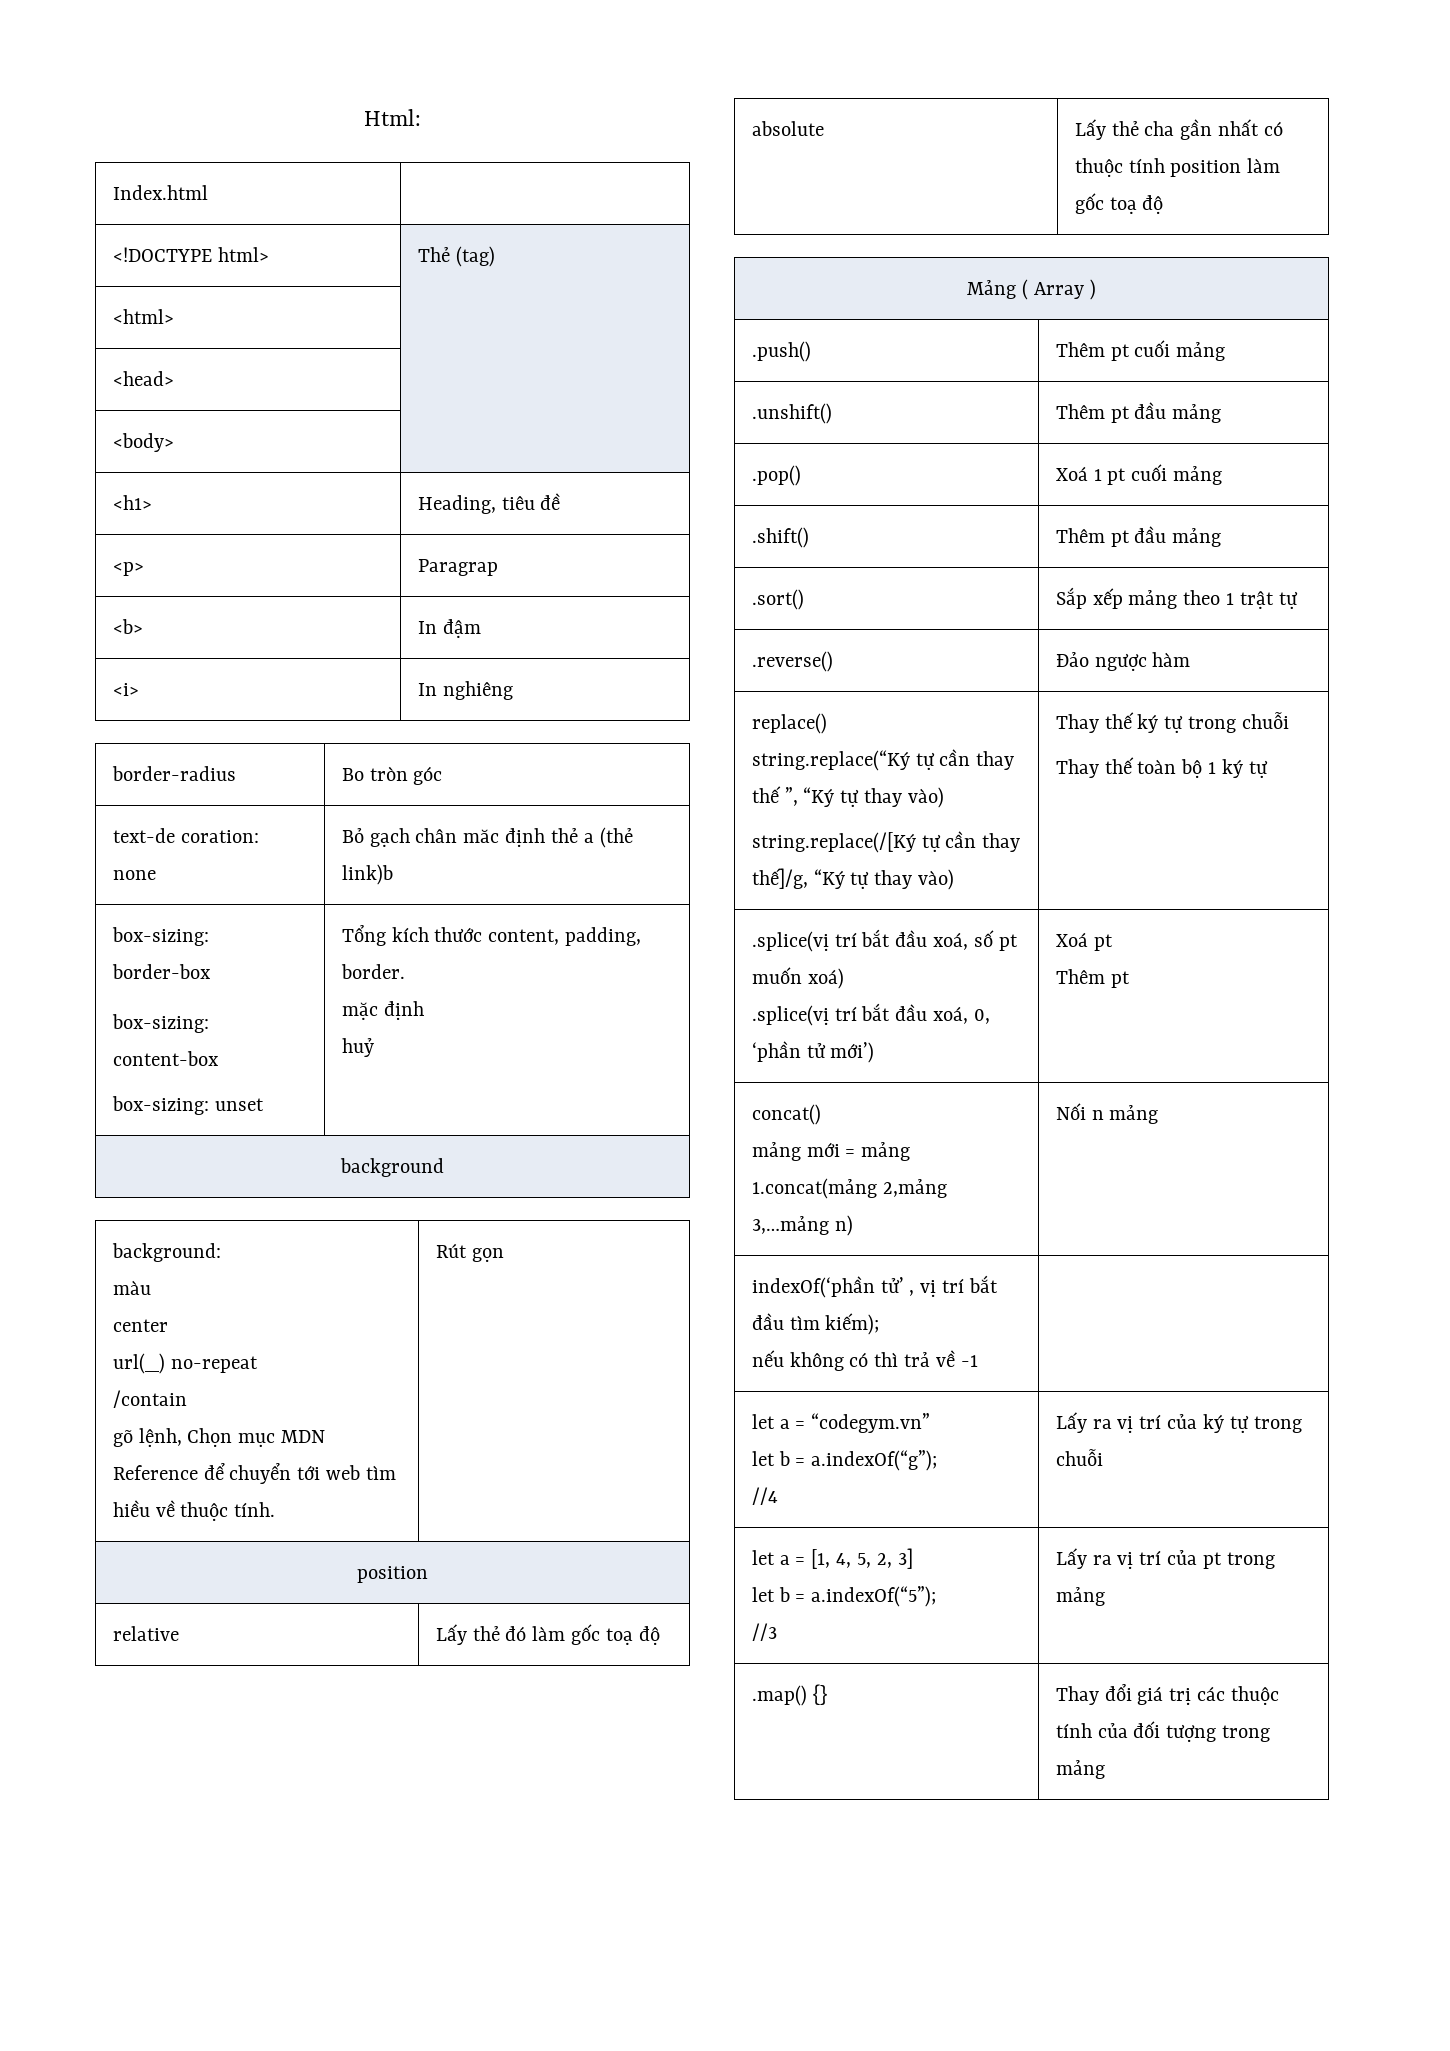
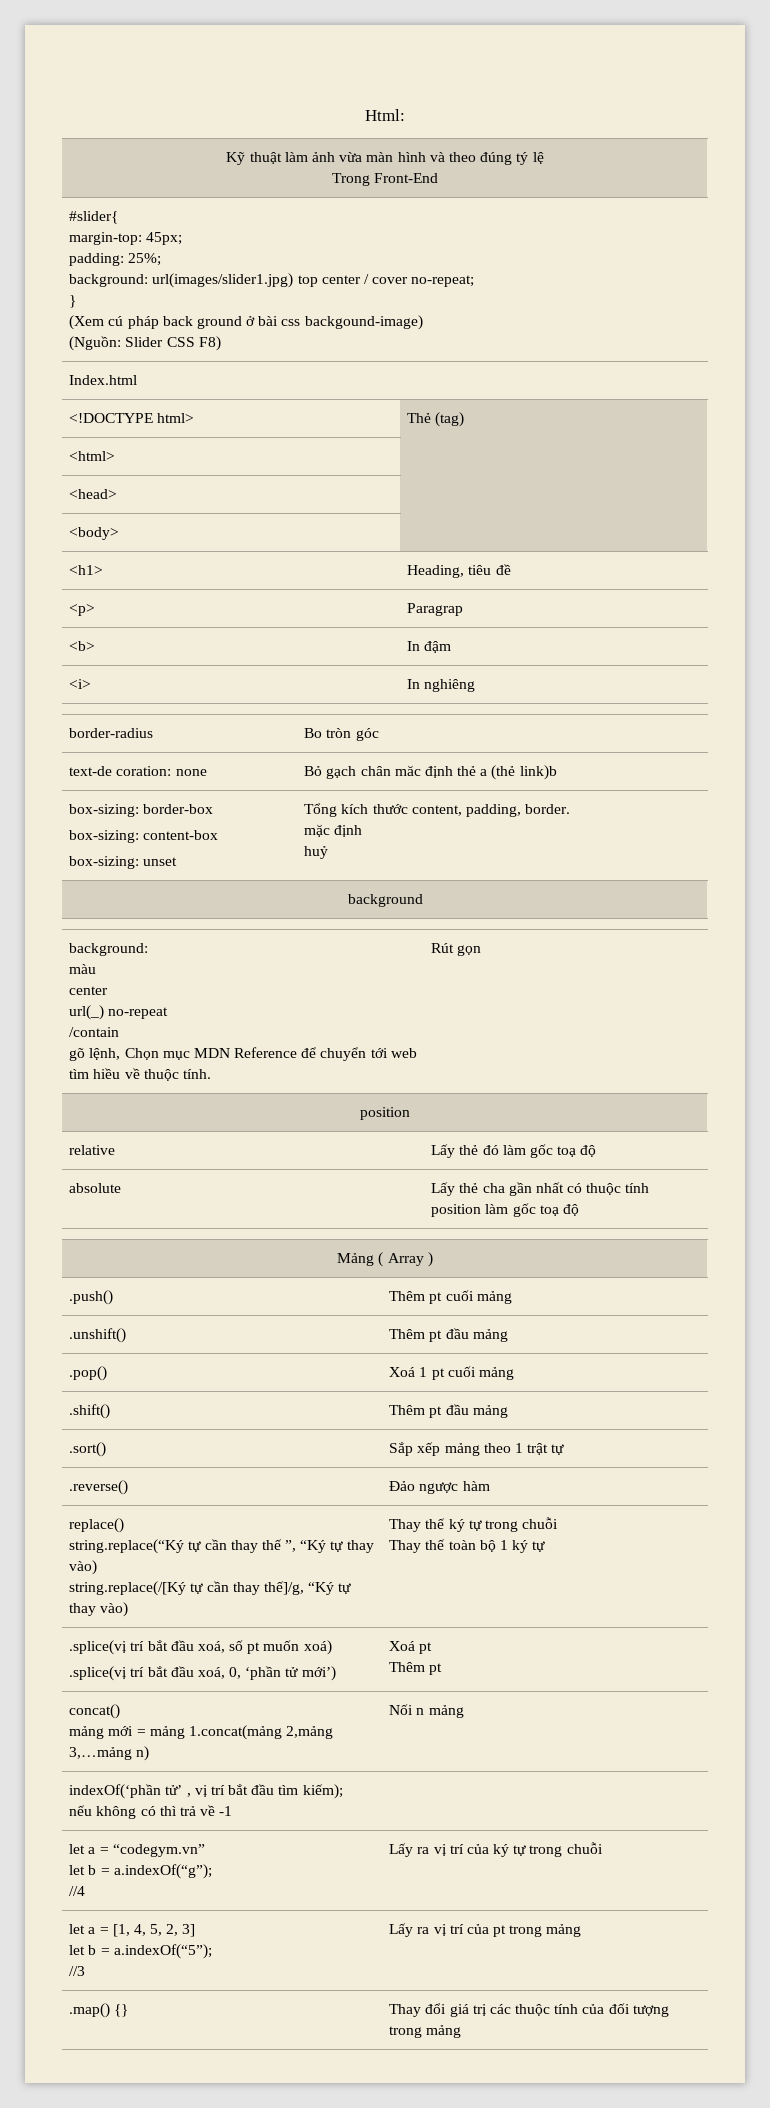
(421, 117) none -> [226,152,544,165] [331,173,439,186] [69,211,119,224] [69,232,183,245] [69,253,162,266] [69,273,475,288] [69,295,77,308] [69,315,423,330] [69,336,221,351] // Kỹ thuật làm ảnh vừa màn hình và theo đúng tý lệ // Trong Front-End // #slider{ // margin-top: 45px; // padding: 25%; // background: url(images/slider1.jpg) top center / cover no-repeat; // } // (Xem cú pháp back ground ở bài css backgound-image) // (Nguồn: Slider CSS F8)

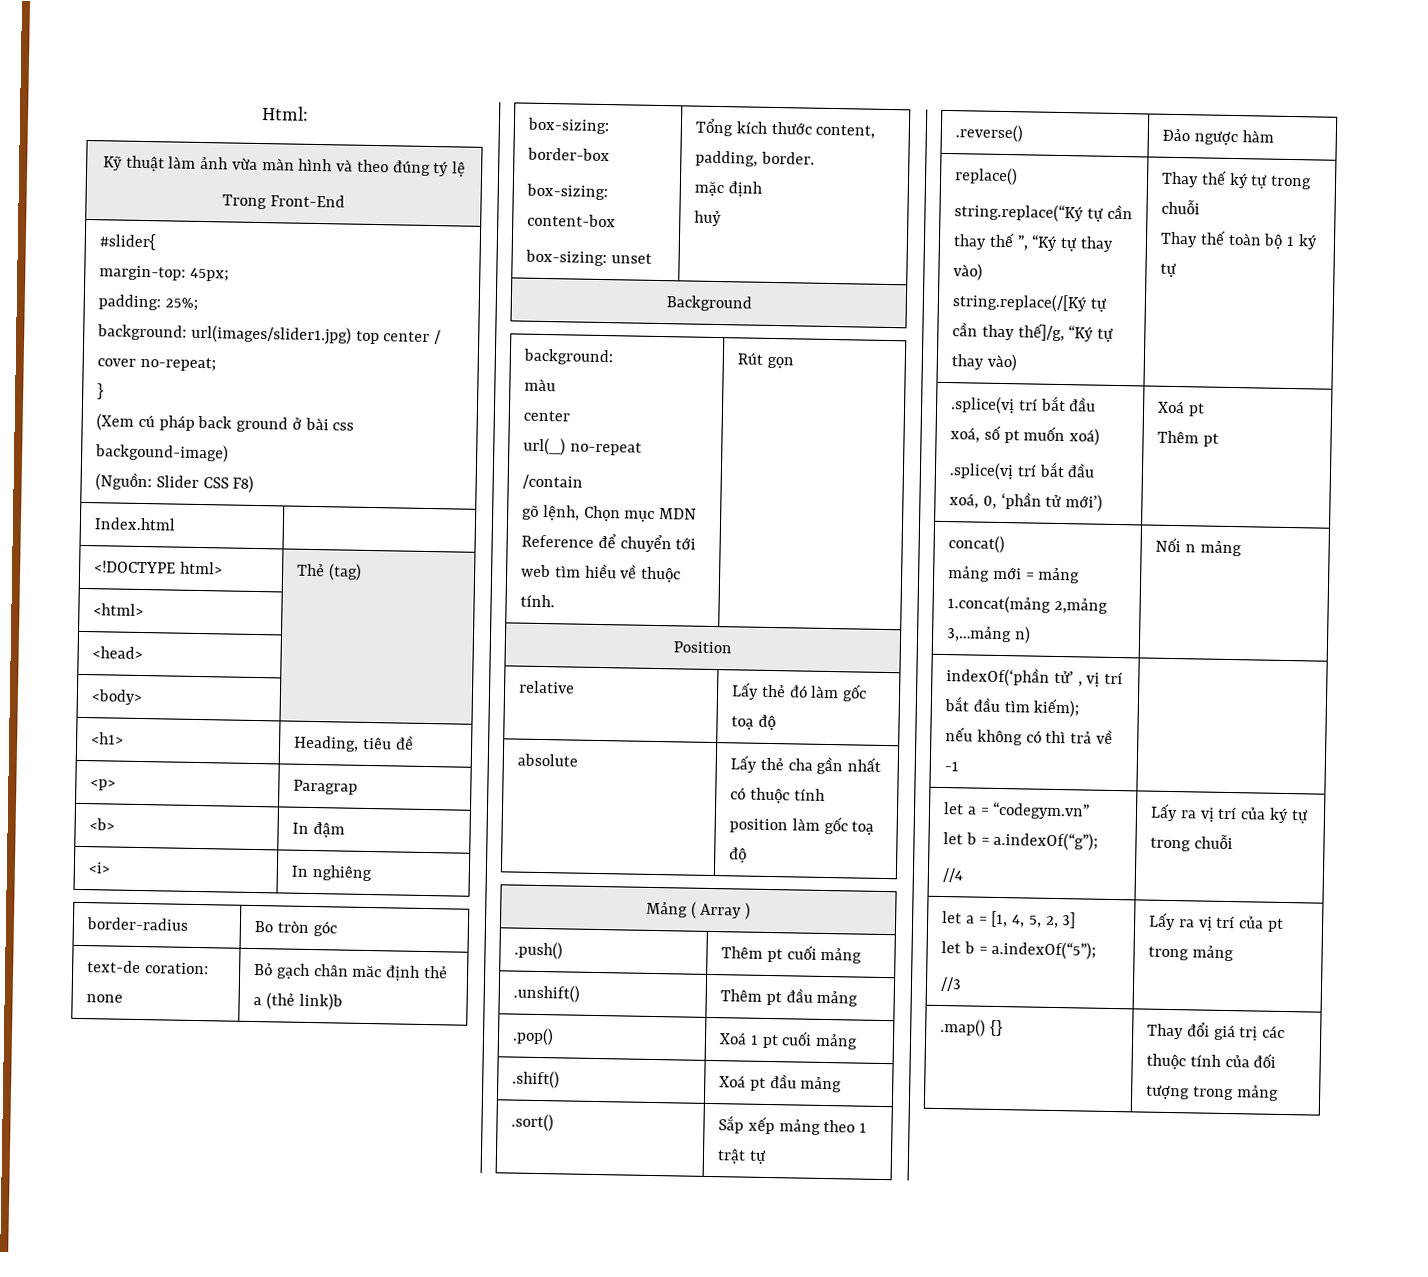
[347,894,423,907] background -> [665,295,752,312] Background
[360,1107,410,1120] position -> [673,641,732,654] Position
[389,1405,426,1415] Thêm -> [719,1075,747,1088] Xoá

